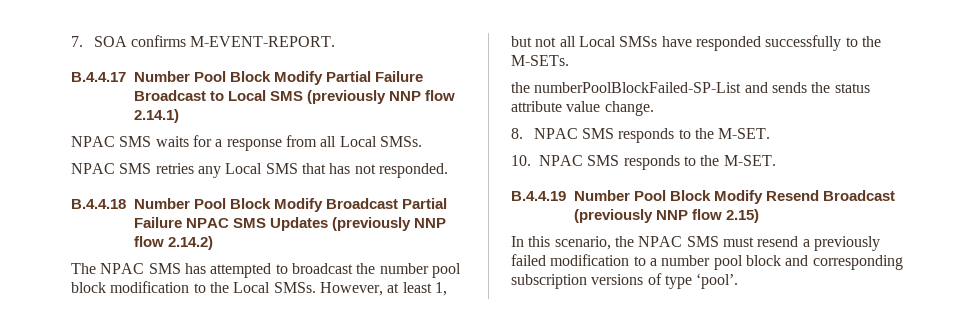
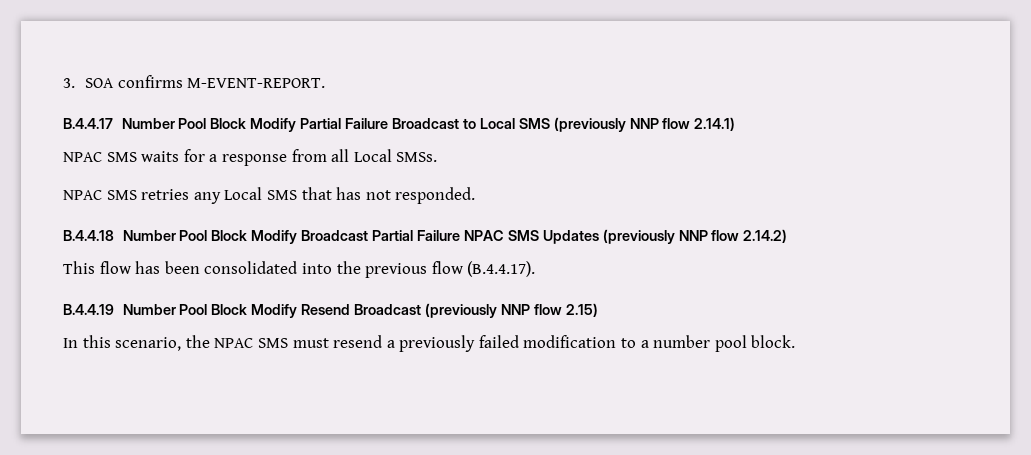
[71,36,83,47] 7. -> [63,78,75,88] 3.
[71,263,461,278] [71,281,447,296] [511,35,881,51] [511,55,569,66] [511,82,870,93] [511,101,654,116] [511,128,771,143] [511,155,776,170] The NPAC SMS has attempted to broadcast the number pool block modification to the Local SMSs. However, at least 1, but not all Local SMSs have responded successfully to the M-SETs. // the numberPoolBlockFailed-SP-List and sends the status attribute value change. // 8. NPAC SMS responds to the M-SET. // 10. NPAC SMS responds to the M-SET. -> [63,261,536,278] This flow has been consolidated into the previous flow (B.4.4.17).
[745,255,903,270] [511,273,739,289] block and corresponding subscription versions of type ‘pool’. -> [751,335,796,348] block.

